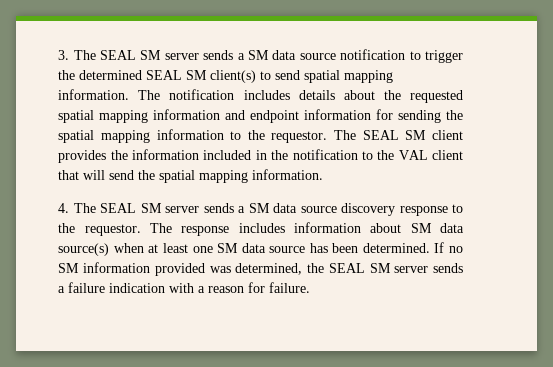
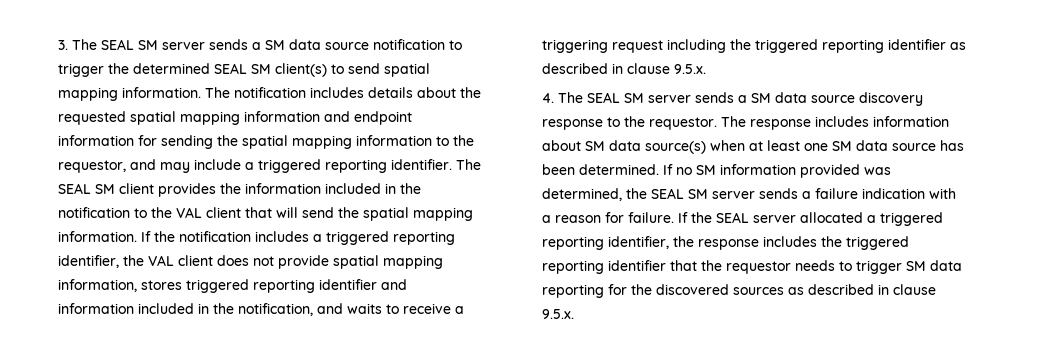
[271,131,328,143] requestor. -> [58,159,453,173] requestor, and may include a triggered reporting identifier.
(324, 174) none -> [141,231,456,245] [58,255,444,269] [58,279,408,293] [58,303,465,316] [542,39,967,53] [542,63,707,74] If the notification includes a triggered reporting identifier, the VAL client does not provide spatial mapping information, stores triggered reporting identifier and information included in the notification, and waits to receive a triggering request including the triggered reporting identifier as described in clause 9.5.x.
(311, 287) none -> [678,212,944,226] [542,236,910,250] [542,260,963,274] [542,284,937,298] [542,309,575,319] If the SEAL server allocated a triggered reporting identifier, the response includes the triggered reporting identifier that the requestor needs to trigger SM data reporting for the discovered sources as described in clause 9.5.x.

